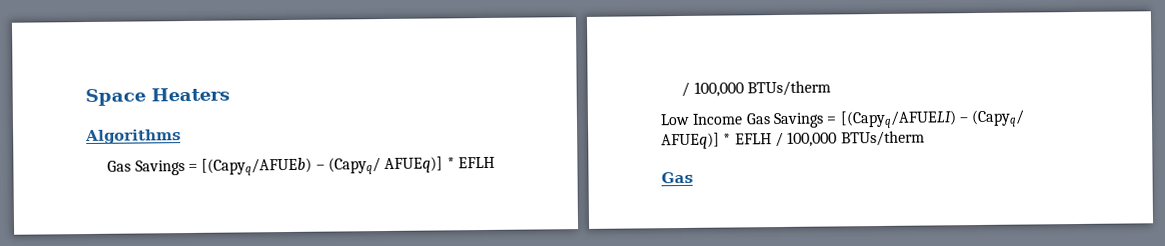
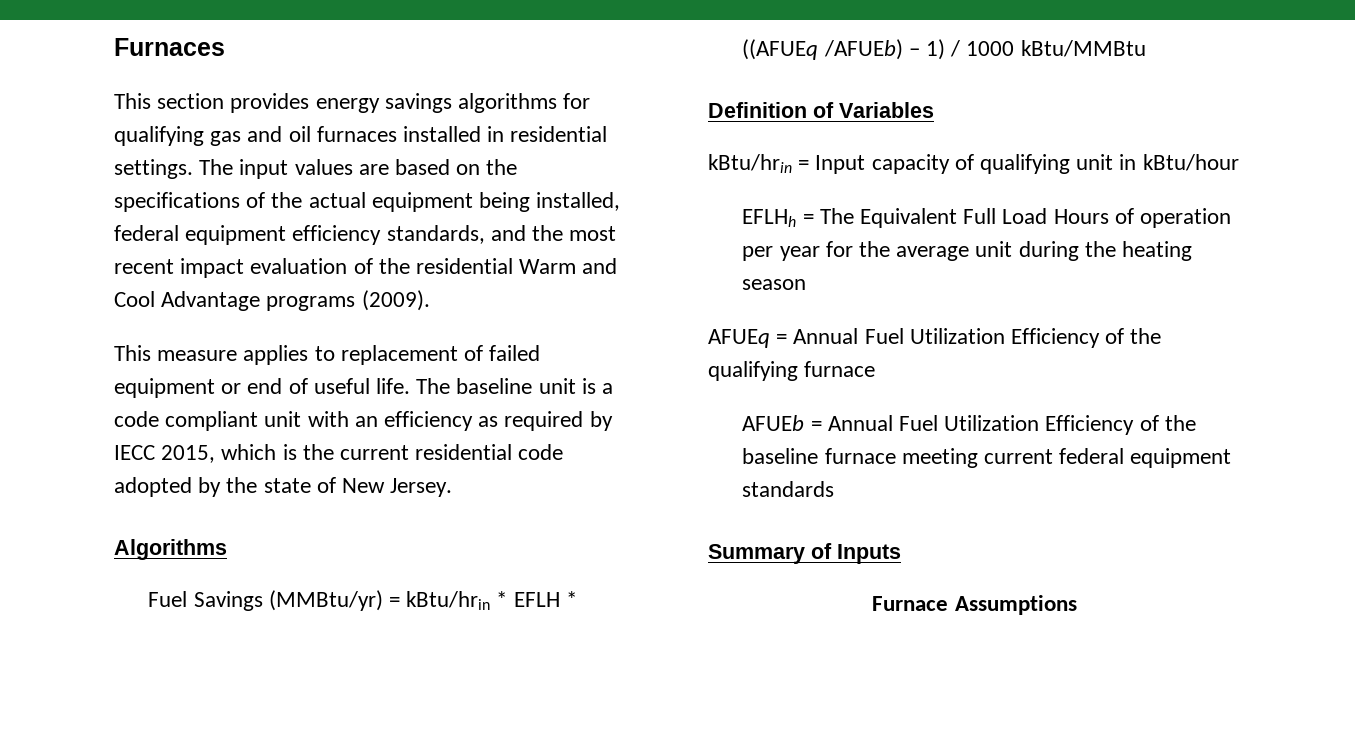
[85,87,230,107] [85,129,181,145] [107,156,495,176] [681,80,831,97] [660,109,1026,129] [661,130,925,150] [661,171,693,184] Space Heaters // Algorithms // Gas Savings = [(Capyq/AFUEb) – (Capyq/ AFUEq)] * EFLH / 100,000 BTUs/therm // Low Income Gas Savings = [(Capyq/AFUELI) – (Capyq/ AFUEq)] * EFLH / 100,000 BTUs/therm // Gas -> [114,38,225,56] [114,93,591,113] [114,126,608,146] [114,159,518,179] [114,192,621,212] [114,225,617,245] [114,258,618,278] [114,290,430,311] [114,345,541,365] [114,378,614,398] [114,411,613,431] [114,444,564,463] [114,477,453,497] [114,539,227,560] [148,590,577,611] [742,39,1146,60] [708,102,934,118] [708,154,1239,174] [742,208,1232,228] [742,241,1193,261] [742,279,807,290] [708,328,1162,348] [708,361,876,381] [742,415,1196,435] [742,448,1232,468] [742,481,835,497] [708,543,901,564] [872,595,1077,615] Furnaces // This section provides energy savings algorithms for qualifying gas and oil furnaces installed in residential settings. The input values are based on the specifications of the actual equipment being installed, federal equipment efficiency standards, and the most recent impact evaluation of the residential Warm and Cool Advantage programs (2009). // This measure applies to replacement of failed equipment or end of useful life. The baseline unit is a code compliant unit with an efficiency as required by IECC 2015, which is the current residential code adopted by the state of New Jersey. // Algorithms // Fuel Savings (MMBtu/yr) = kBtu/hrin * EFLH * ((AFUEq /AFUEb) – 1) / 1000 kBtu/MMBtu // Definition of Variables // kBtu/hrin = Input capacity of qualifying unit in kBtu/hour // EFLHh = The Equivalent Full Load Hours of operation per year for the average unit during the heating season // AFUEq = Annual Fuel Utilization Efficiency of the qualifying furnace // AFUEb = Annual Fuel Utilization Efficiency of the baseline furnace meeting current federal equipment standards // Summary of Inputs // Furnace Assumptions

